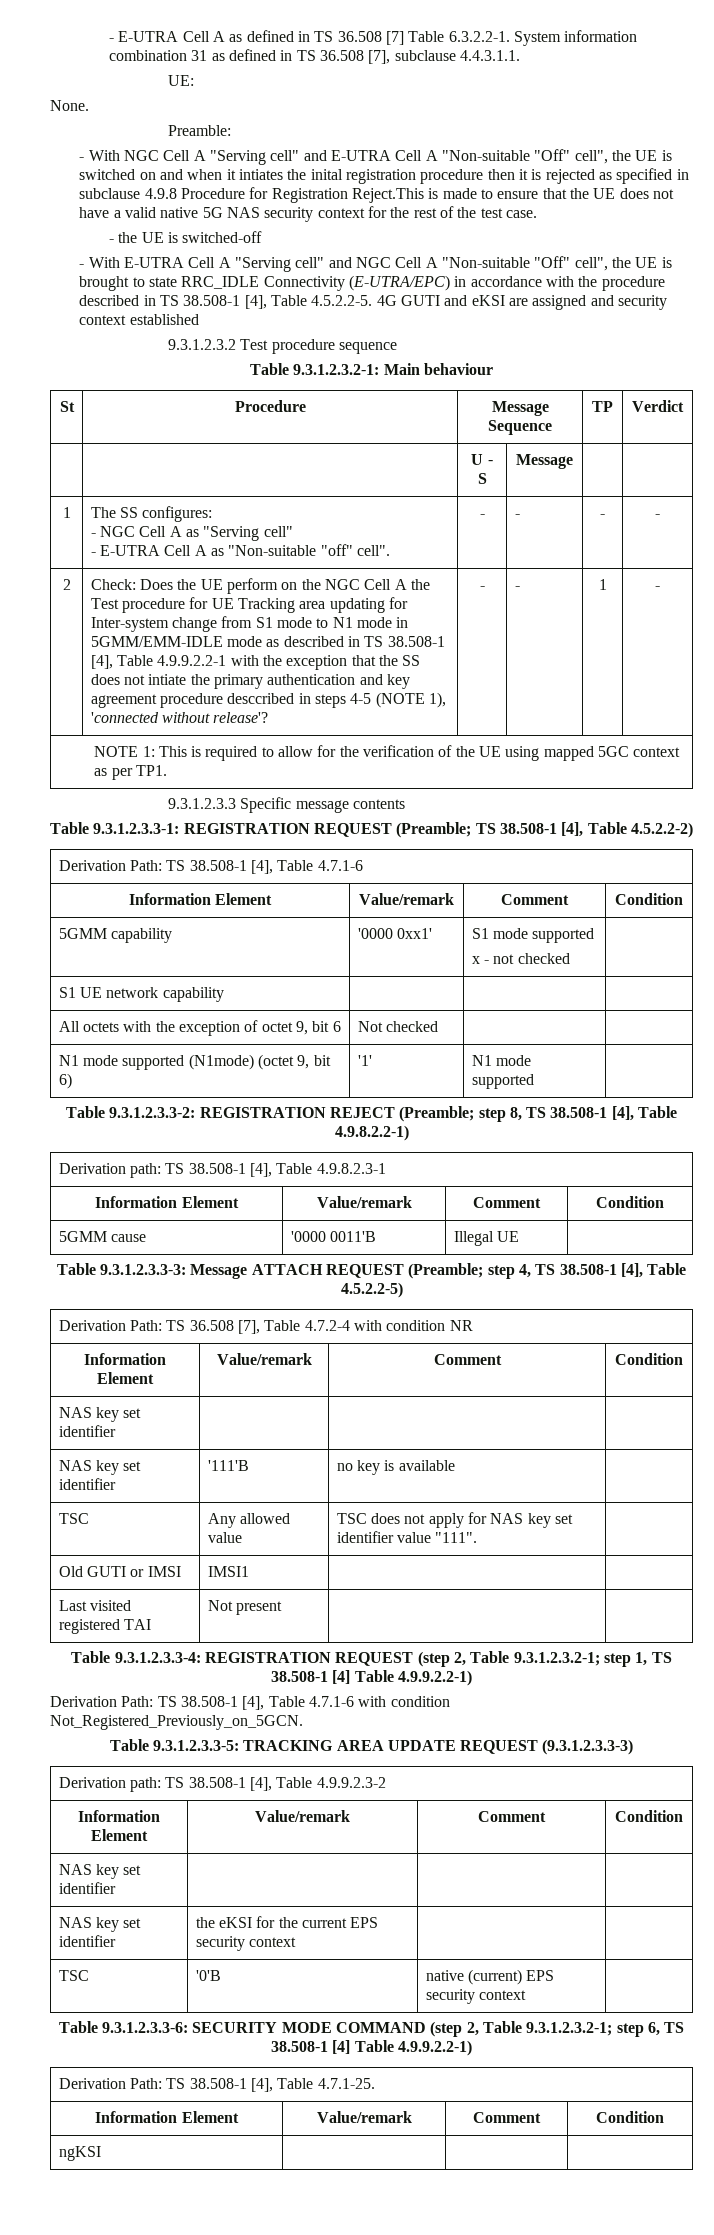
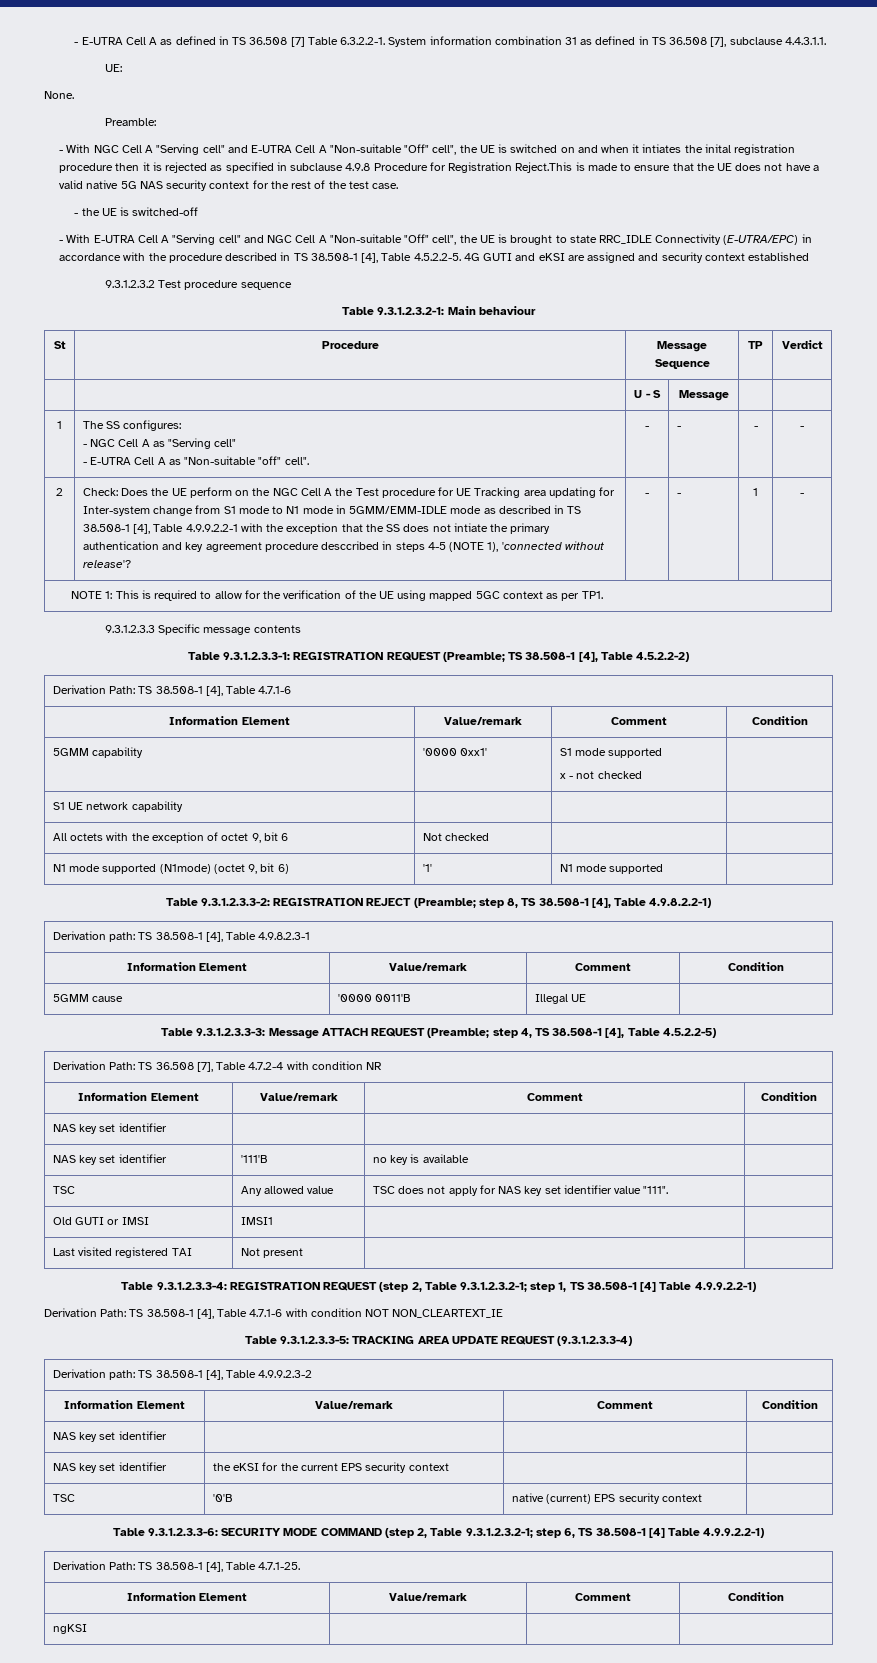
[50,1715,303,1730] Not_Registered_Previously_on_5GCN. -> [365,1309,504,1318] NOT NON_CLEARTEXT_IE
[542,1739,634,1755] (9.3.1.2.3.3-3) -> [557,1336,633,1346] (9.3.1.2.3.3-4)

